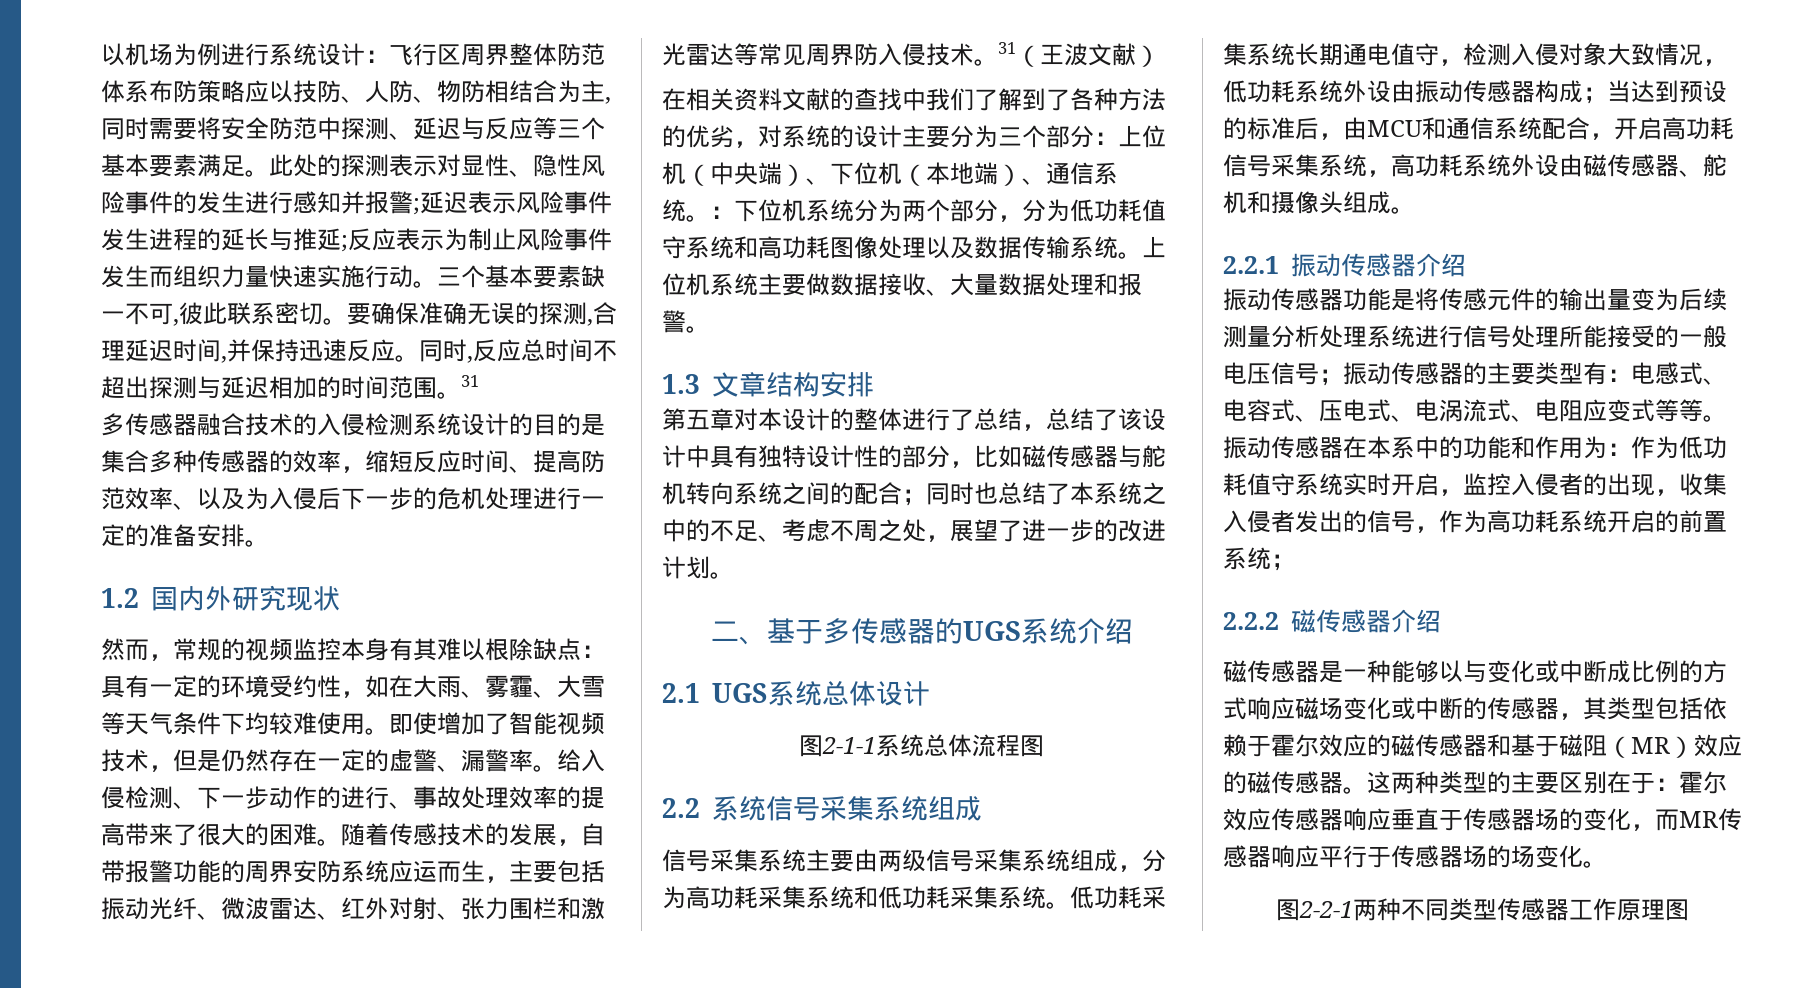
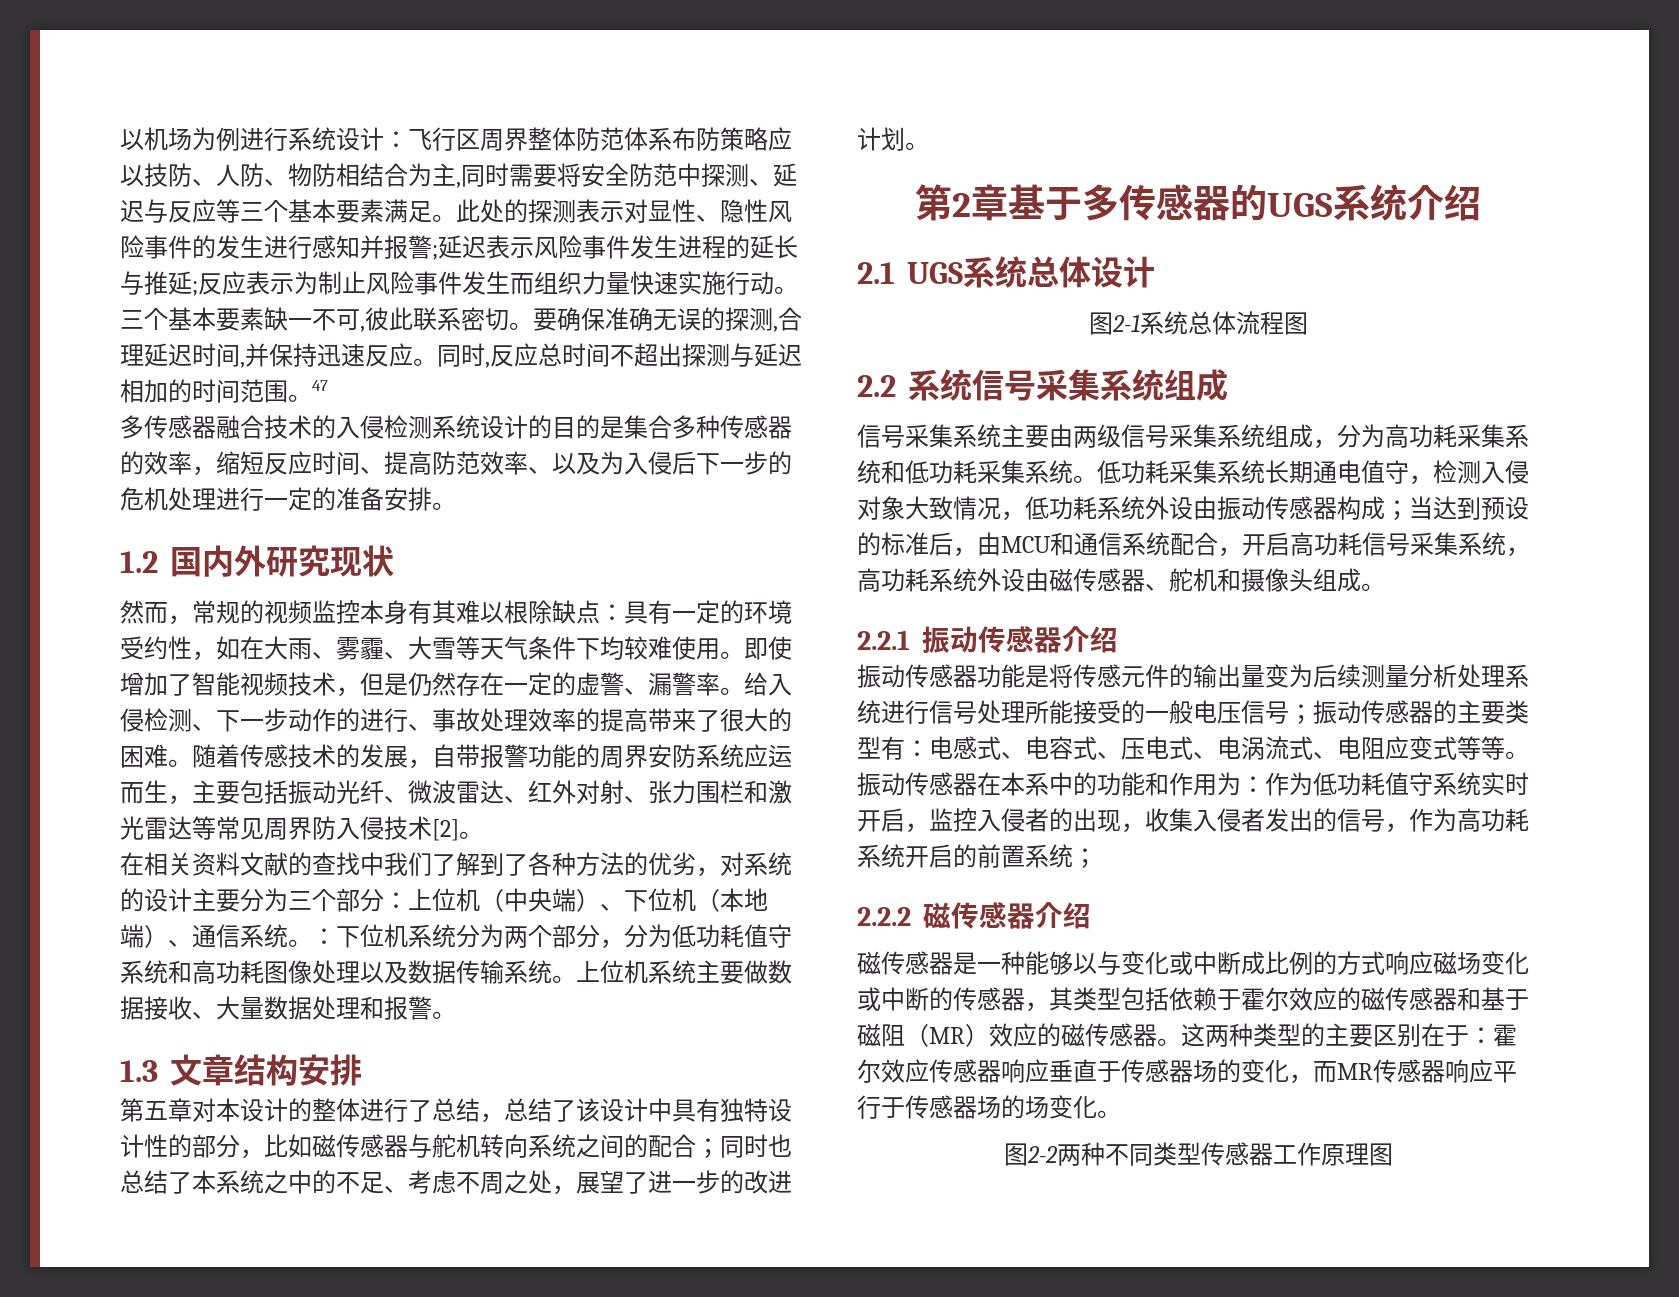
[461,375,479,387] 31 -> [312,380,328,391] 47
[974,59,998,66] [998,42,1160,67] 。31（王波文献） -> [432,819,483,841] [2]。
[710,621,767,645] 二、 -> [915,184,1008,221] 第2章
[822,737,876,754] 2-1-1 -> [1111,315,1140,332] 2-1
[1299,901,1353,918] 2-2-1 -> [1026,1146,1058,1163] 2-2

